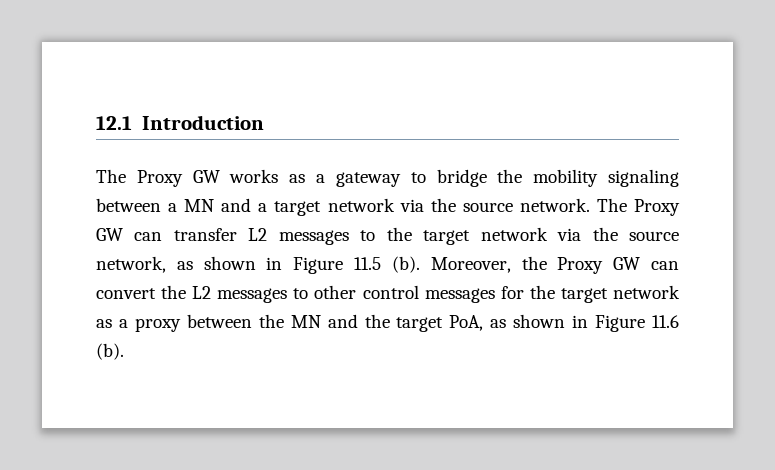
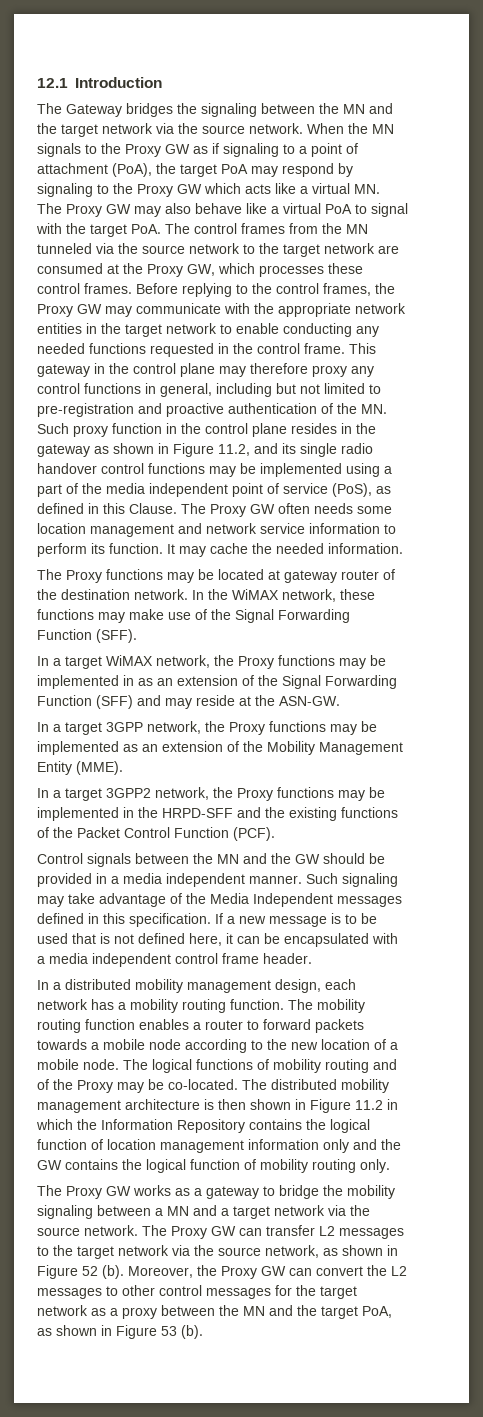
(264, 122) none -> [37,103,393,117] [37,123,394,137] [37,143,358,157] [37,163,353,177] [37,183,380,197] [37,203,408,217] [36,223,368,237] [37,243,399,257] [37,263,363,277] [37,283,395,297] [37,303,406,317] [37,323,379,337] [37,343,376,357] [37,363,374,377] [37,383,381,397] [37,403,387,417] [37,423,376,437] [37,443,373,457] [37,463,392,477] [37,483,391,497] [37,503,392,517] [37,523,396,537] [37,543,403,557] [37,569,395,583] [37,589,375,602] [37,609,350,623] [37,629,137,643] [37,655,386,669] [37,675,397,689] [37,695,340,709] [37,721,377,735] [37,741,403,755] [37,761,123,775] [37,787,385,801] [37,807,398,821] [37,827,275,841] [37,853,385,867] [37,873,398,887] [37,893,402,907] [37,913,377,927] [37,933,398,947] [37,953,312,967] [37,979,356,993] [37,999,365,1013] [37,1019,364,1033] [37,1039,398,1053] [37,1059,397,1073] [37,1079,389,1093] [37,1099,398,1113] [36,1119,370,1133] [37,1139,401,1153] [37,1159,390,1173] // The Gateway bridges the signaling between the MN and the target network via the source network. When the MN signals to the Proxy GW as if signaling to a point of attachment (PoA), the target PoA may respond by signaling to the Proxy GW which acts like a virtual MN. The Proxy GW may also behave like a virtual PoA to signal with the target PoA. The control frames from the MN tunneled via the source network to the target network are consumed at the Proxy GW, which processes these control frames. Before replying to the control frames, the Proxy GW may communicate with the appropriate network entities in the target network to enable conducting any needed functions requested in the control frame. This gateway in the control plane may therefore proxy any control functions in general, including but not limited to pre-registration and proactive authentication of the MN. Such proxy function in the control plane resides in the gateway as shown in Figure 11.2, and its single radio handover control functions may be implemented using a part of the media independent point of service (PoS), as defined in this Clause. The Proxy GW often needs some location management and network service information to perform its function. It may cache the needed information. // The Proxy functions may be located at gateway router of the destination network. In the WiMAX network, these functions may make use of the Signal Forwarding Function (SFF). // In a target WiMAX network, the Proxy functions may be implemented in as an extension of the Signal Forwarding Function (SFF) and may reside at the ASN-GW. // In a target 3GPP network, the Proxy functions may be implemented as an extension of the Mobility Management Entity (MME). // In a target 3GPP2 network, the Proxy functions may be implemented in the HRPD-SFF and the existing functions of the Packet Control Function (PCF). // Control signals between the MN and the GW should be provided in a media independent manner. Such signaling may take advantage of the Media Independent messages defined in this specification. If a new message is to be used that is not defined here, it can be encapsulated with a media independent control frame header. // In a distributed mobility management design, each network has a mobility routing function. The mobility routing function enables a router to forward packets towards a mobile node according to the new location of a mobile node. The logical functions of mobility routing and of the Proxy may be co-located. The distributed mobility management architecture is then shown in Figure 11.2 in which the Information Repository contains the logical function of location management information only and the GW contains the logical function of mobility routing only.
[354,257,382,270] 11.5 -> [82,1266,98,1276] 52
[652,315,680,328] 11.6 -> [161,1326,177,1336] 53

